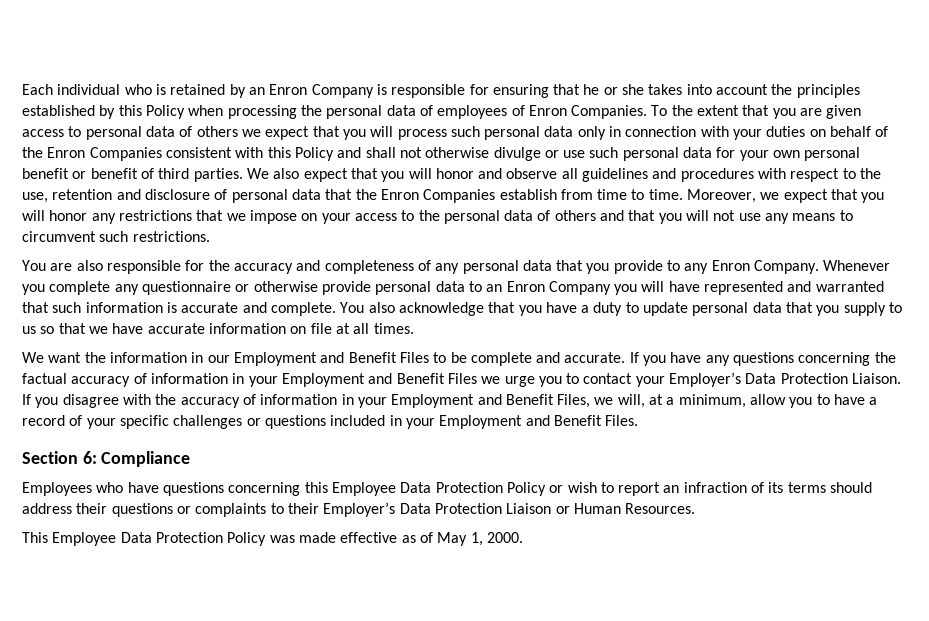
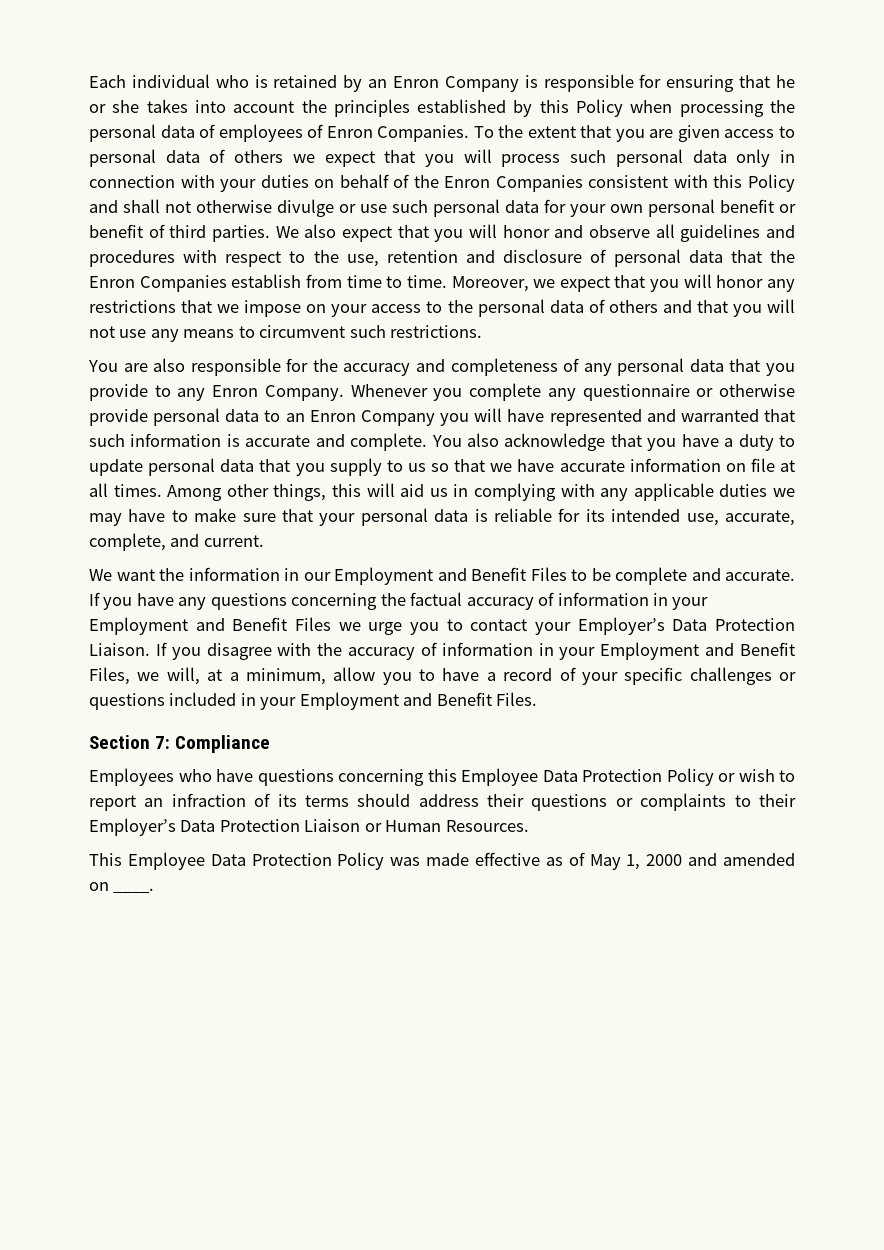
(414, 328) none -> [167,483,796,501] [89,508,795,526] [89,533,264,551] Among other things, this will aid us in complying with any applicable duties we may have to make sure that your personal data is reliable for its intended use, accurate, complete, and current.
[82,451,97,464] 6: -> [155,736,171,749] 7:
[486,532,523,543] 2000. -> [646,853,795,866] [89,882,155,893] 2000 and amended on ____.

